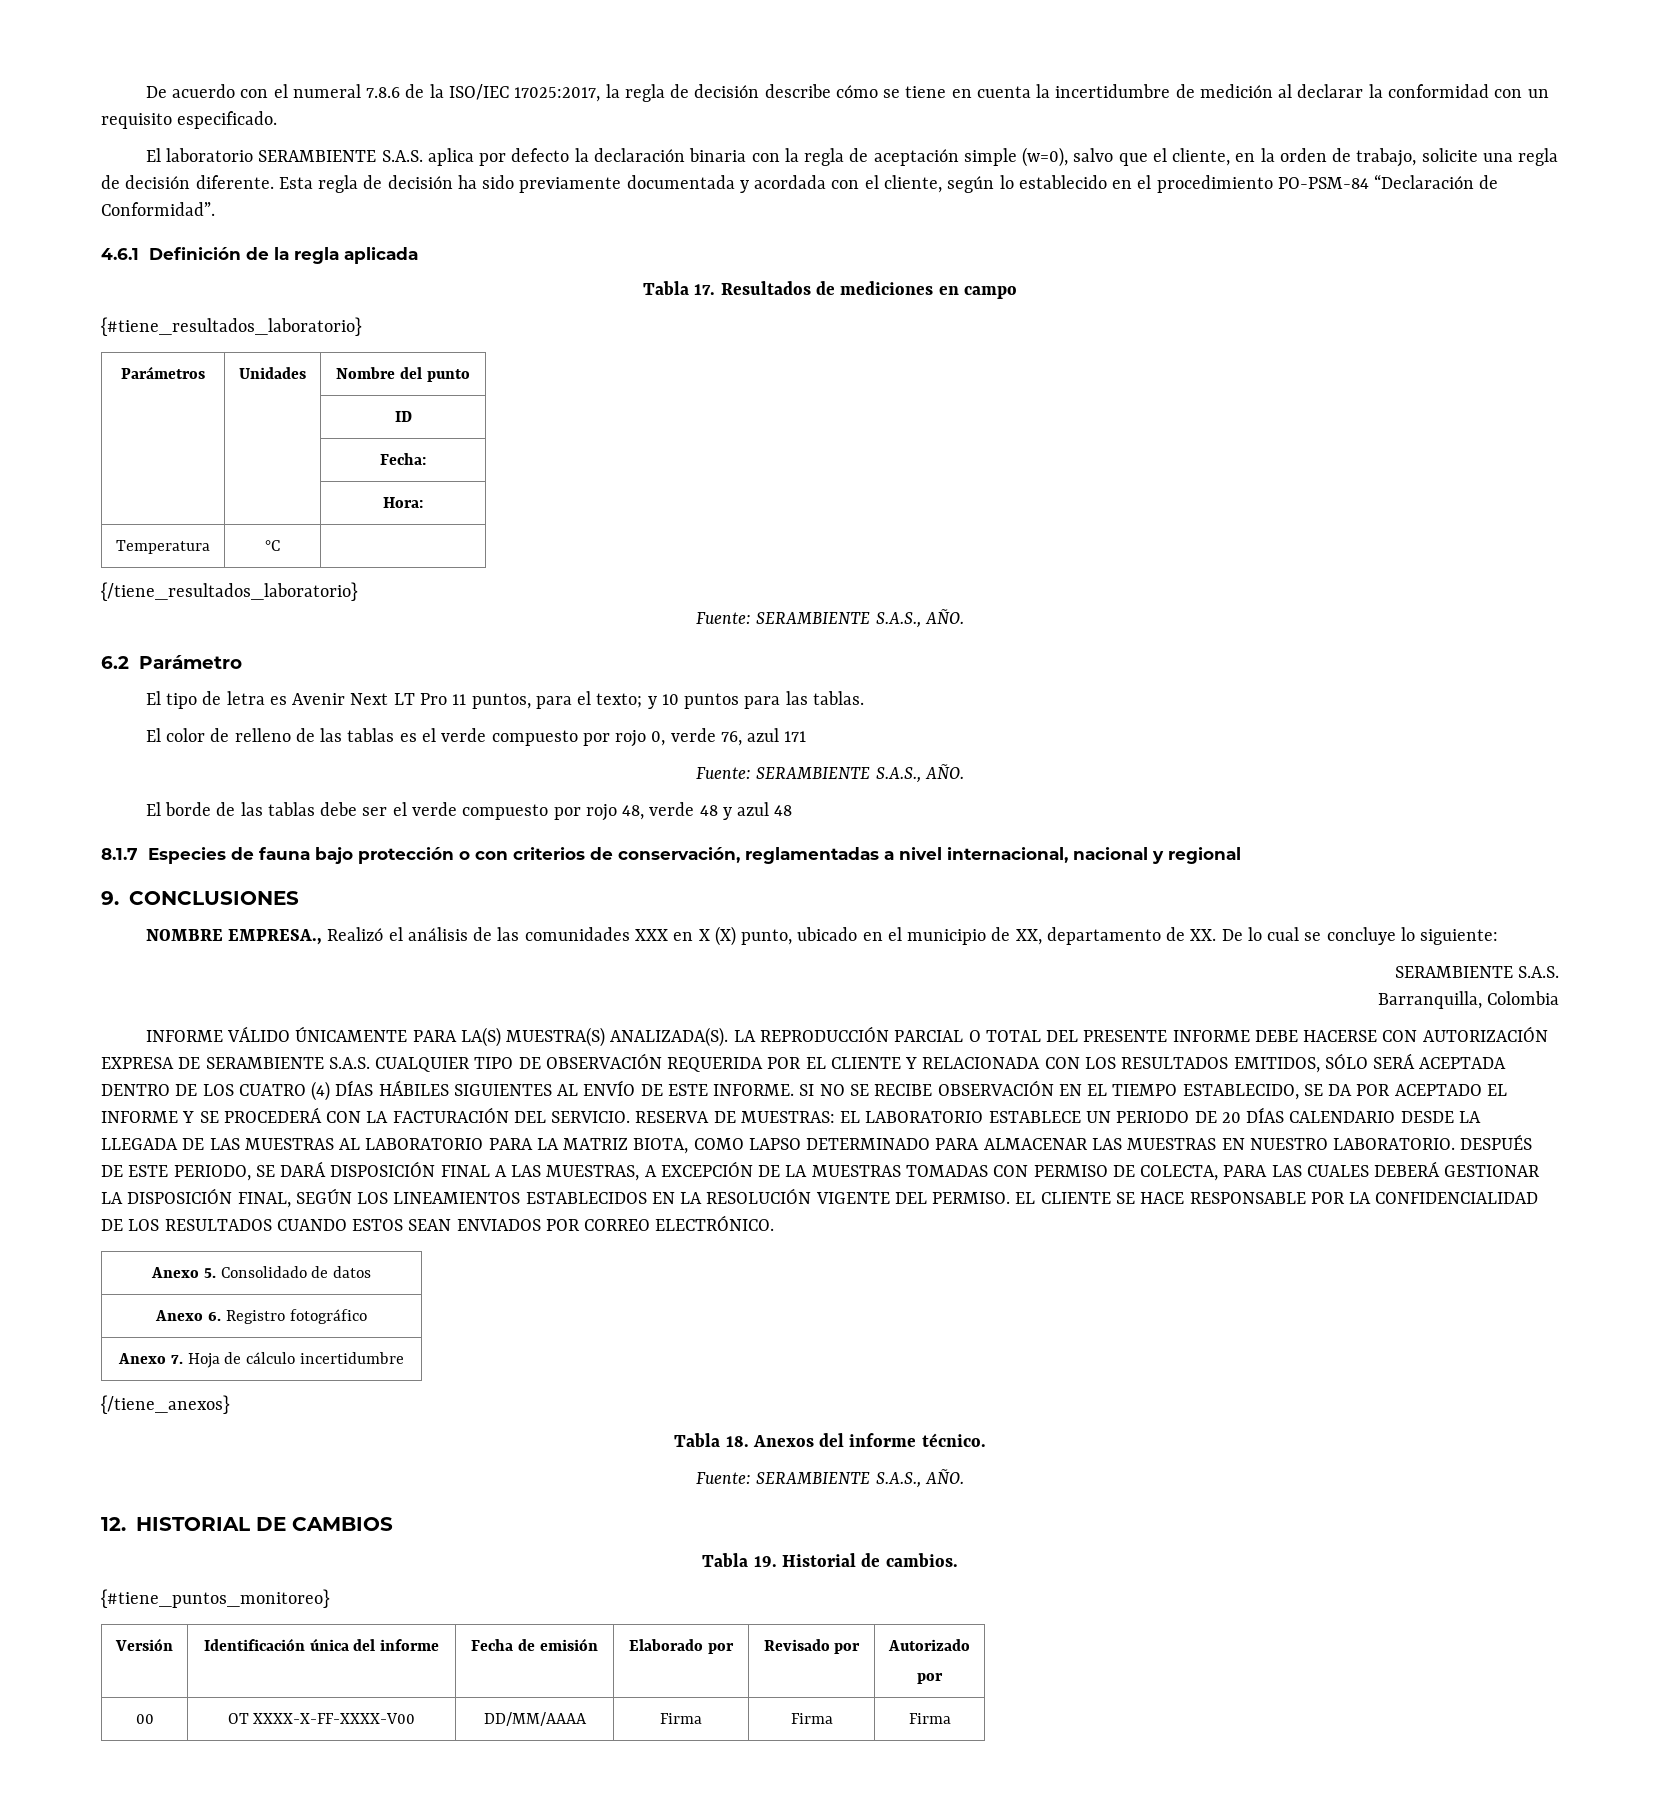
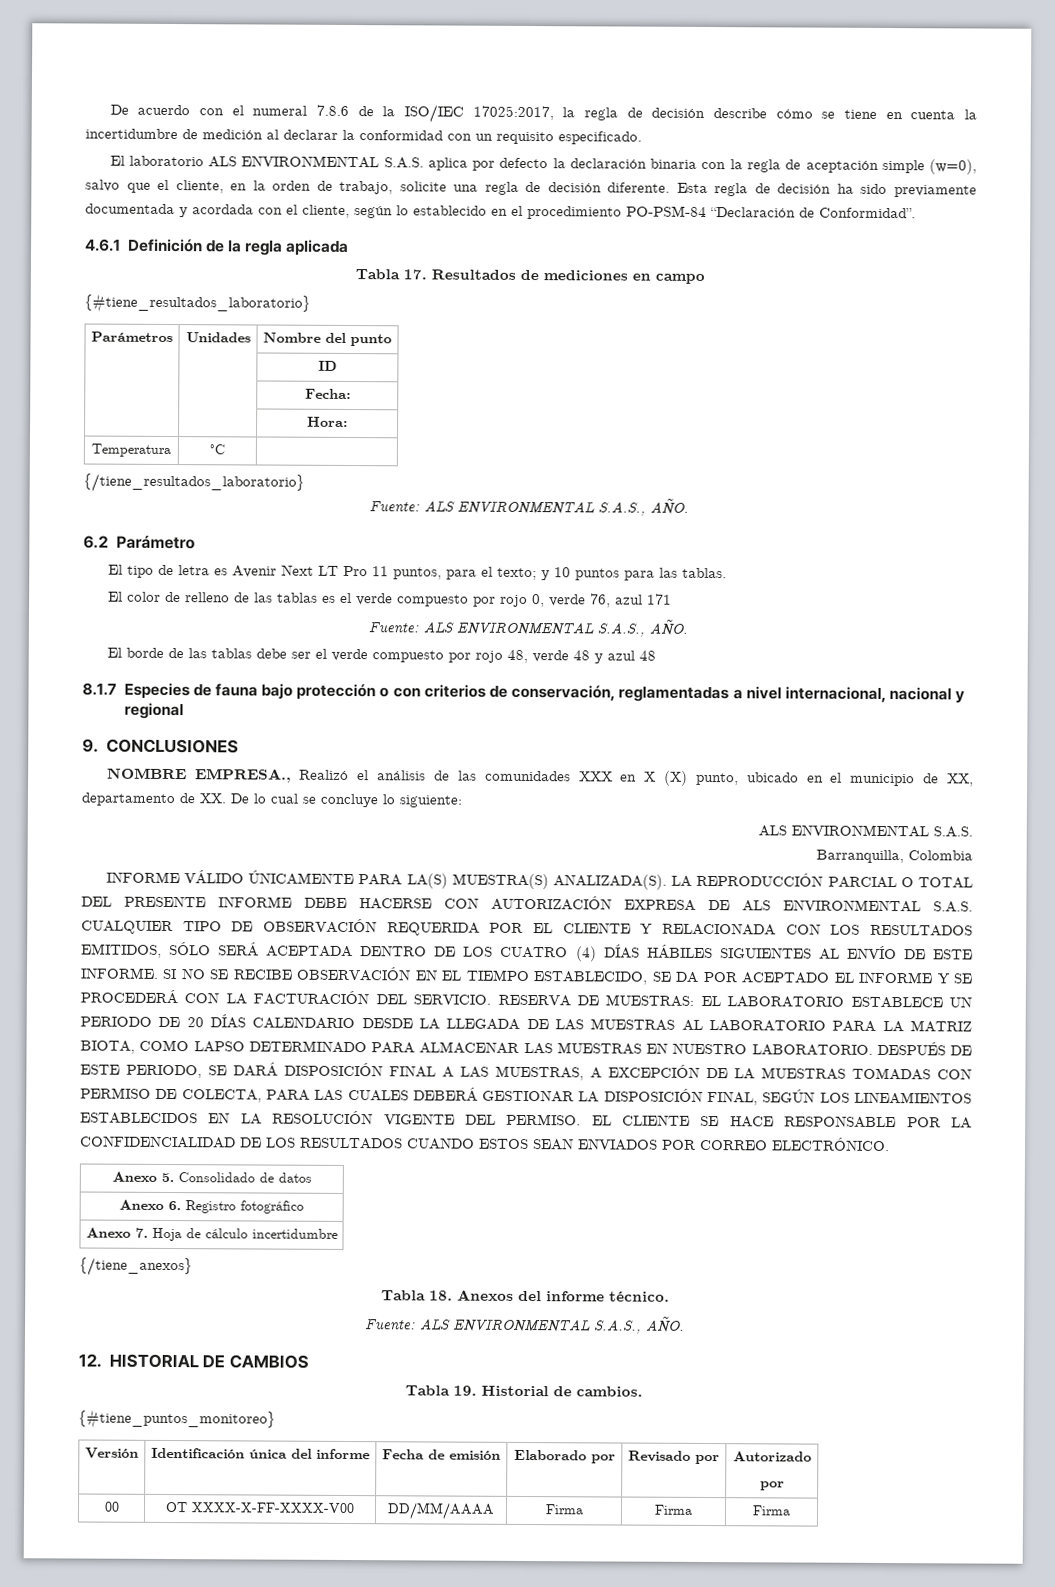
[258,150,377,162] SERAMBIENTE -> [208,155,380,169] ALS ENVIRONMENTAL
[756,612,871,624] SERAMBIENTE -> [424,500,595,515] ALS ENVIRONMENTAL
[756,767,871,779] SERAMBIENTE -> [423,621,594,636] ALS ENVIRONMENTAL
[1394,966,1513,978] SERAMBIENTE -> [758,824,929,838] ALS ENVIRONMENTAL
[205,1057,324,1069] SERAMBIENTE -> [742,899,921,913] ALS ENVIRONMENTAL
[756,1472,871,1484] SERAMBIENTE -> [419,1318,591,1333] ALS ENVIRONMENTAL

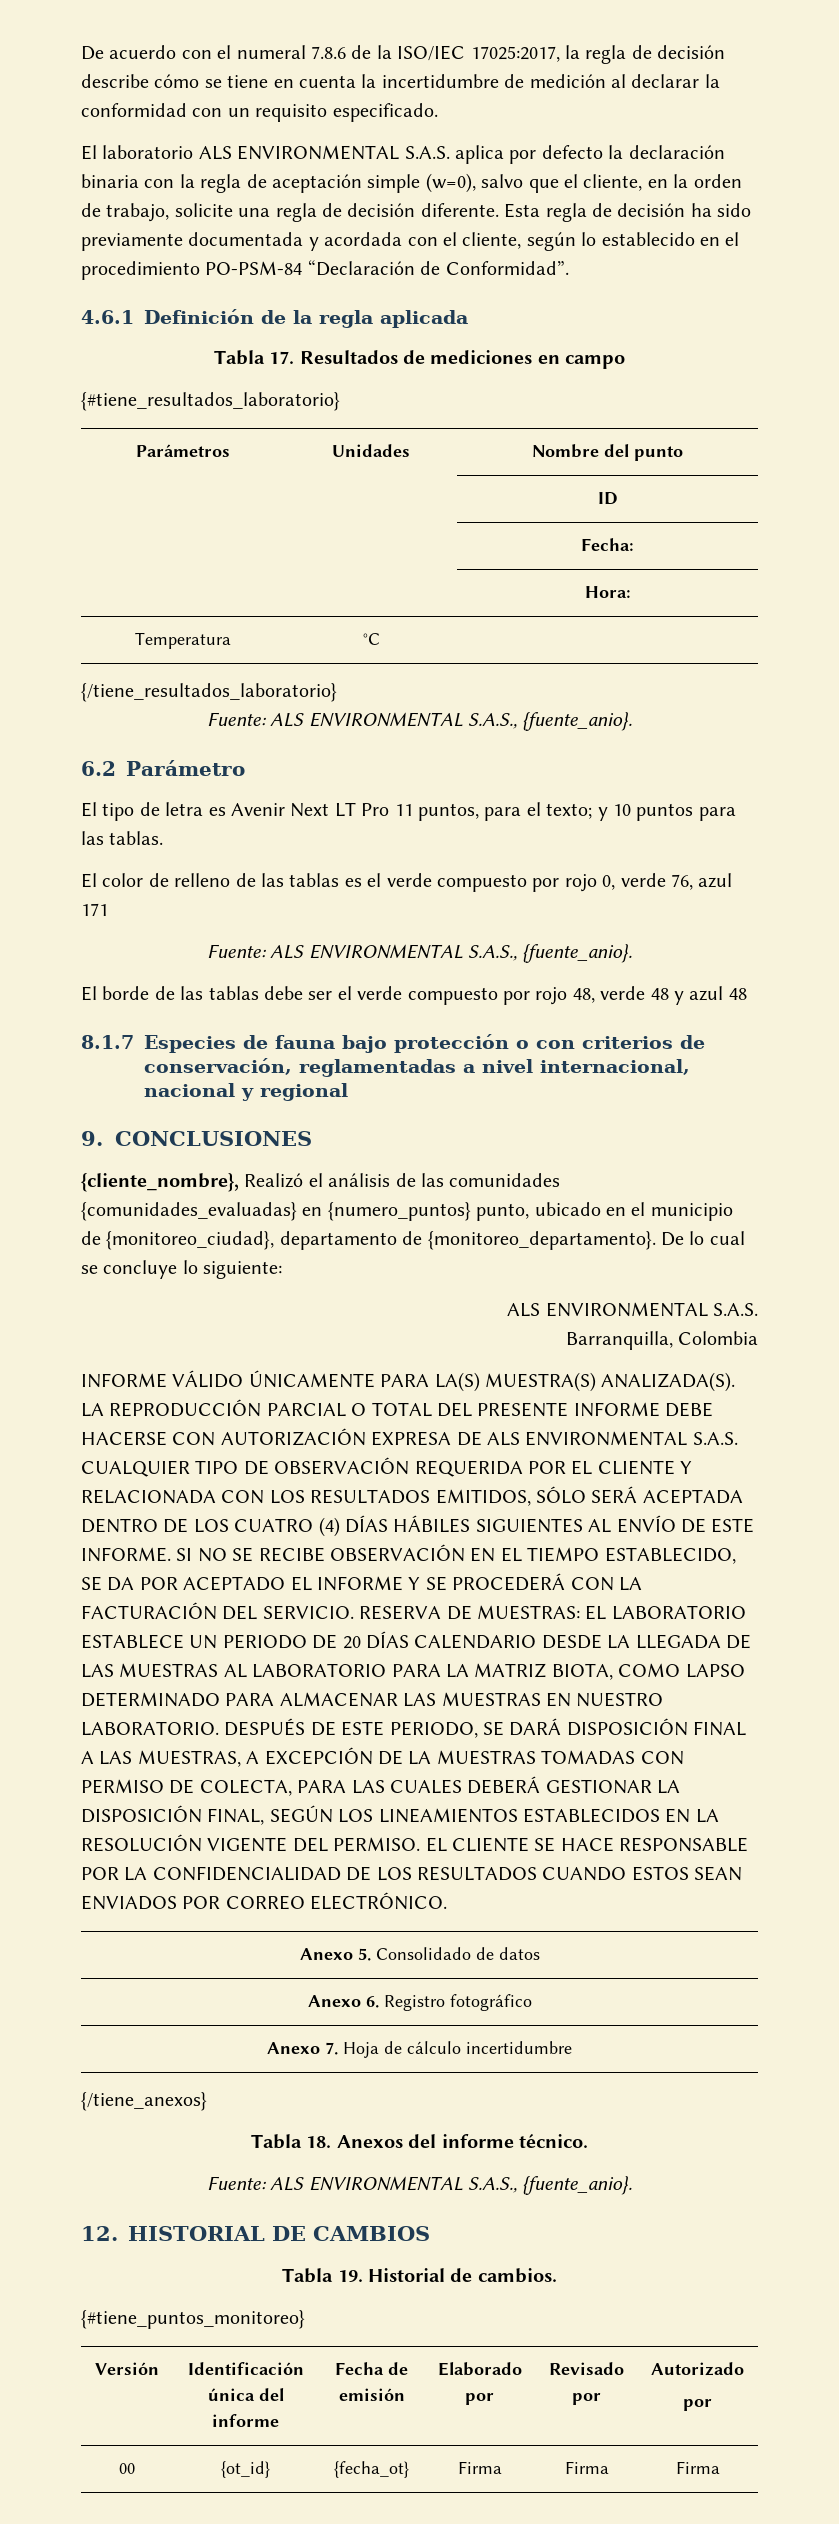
[650,498,689,515] AÑO. -> [522,712,633,731] {fuente_anio}.
[649,619,688,636] AÑO. -> [522,944,633,963] {fuente_anio}.
[106,767,292,783] NOMBRE EMPRESA., -> [81,1173,239,1192] {cliente_nombre},
[578,770,689,786] XXX en X (X) -> [81,1202,471,1221] {comunidades_evaluadas} en {numero_puntos}
[946,773,974,787] XX, -> [106,1231,275,1250] {monitoreo_ciudad},
[199,793,226,804] XX. -> [427,1231,656,1250] {monitoreo_departamento}.
[645,1316,685,1333] AÑO. -> [522,2176,633,2195] {fuente_anio}.
[165,1501,355,1514] [387,1502,495,1520] OT XXXX-X-FF-XXXX-V00 | DD/MM/AAAA -> [221,2461,270,2478] [334,2461,409,2478] {ot_id} | {fecha_ot}

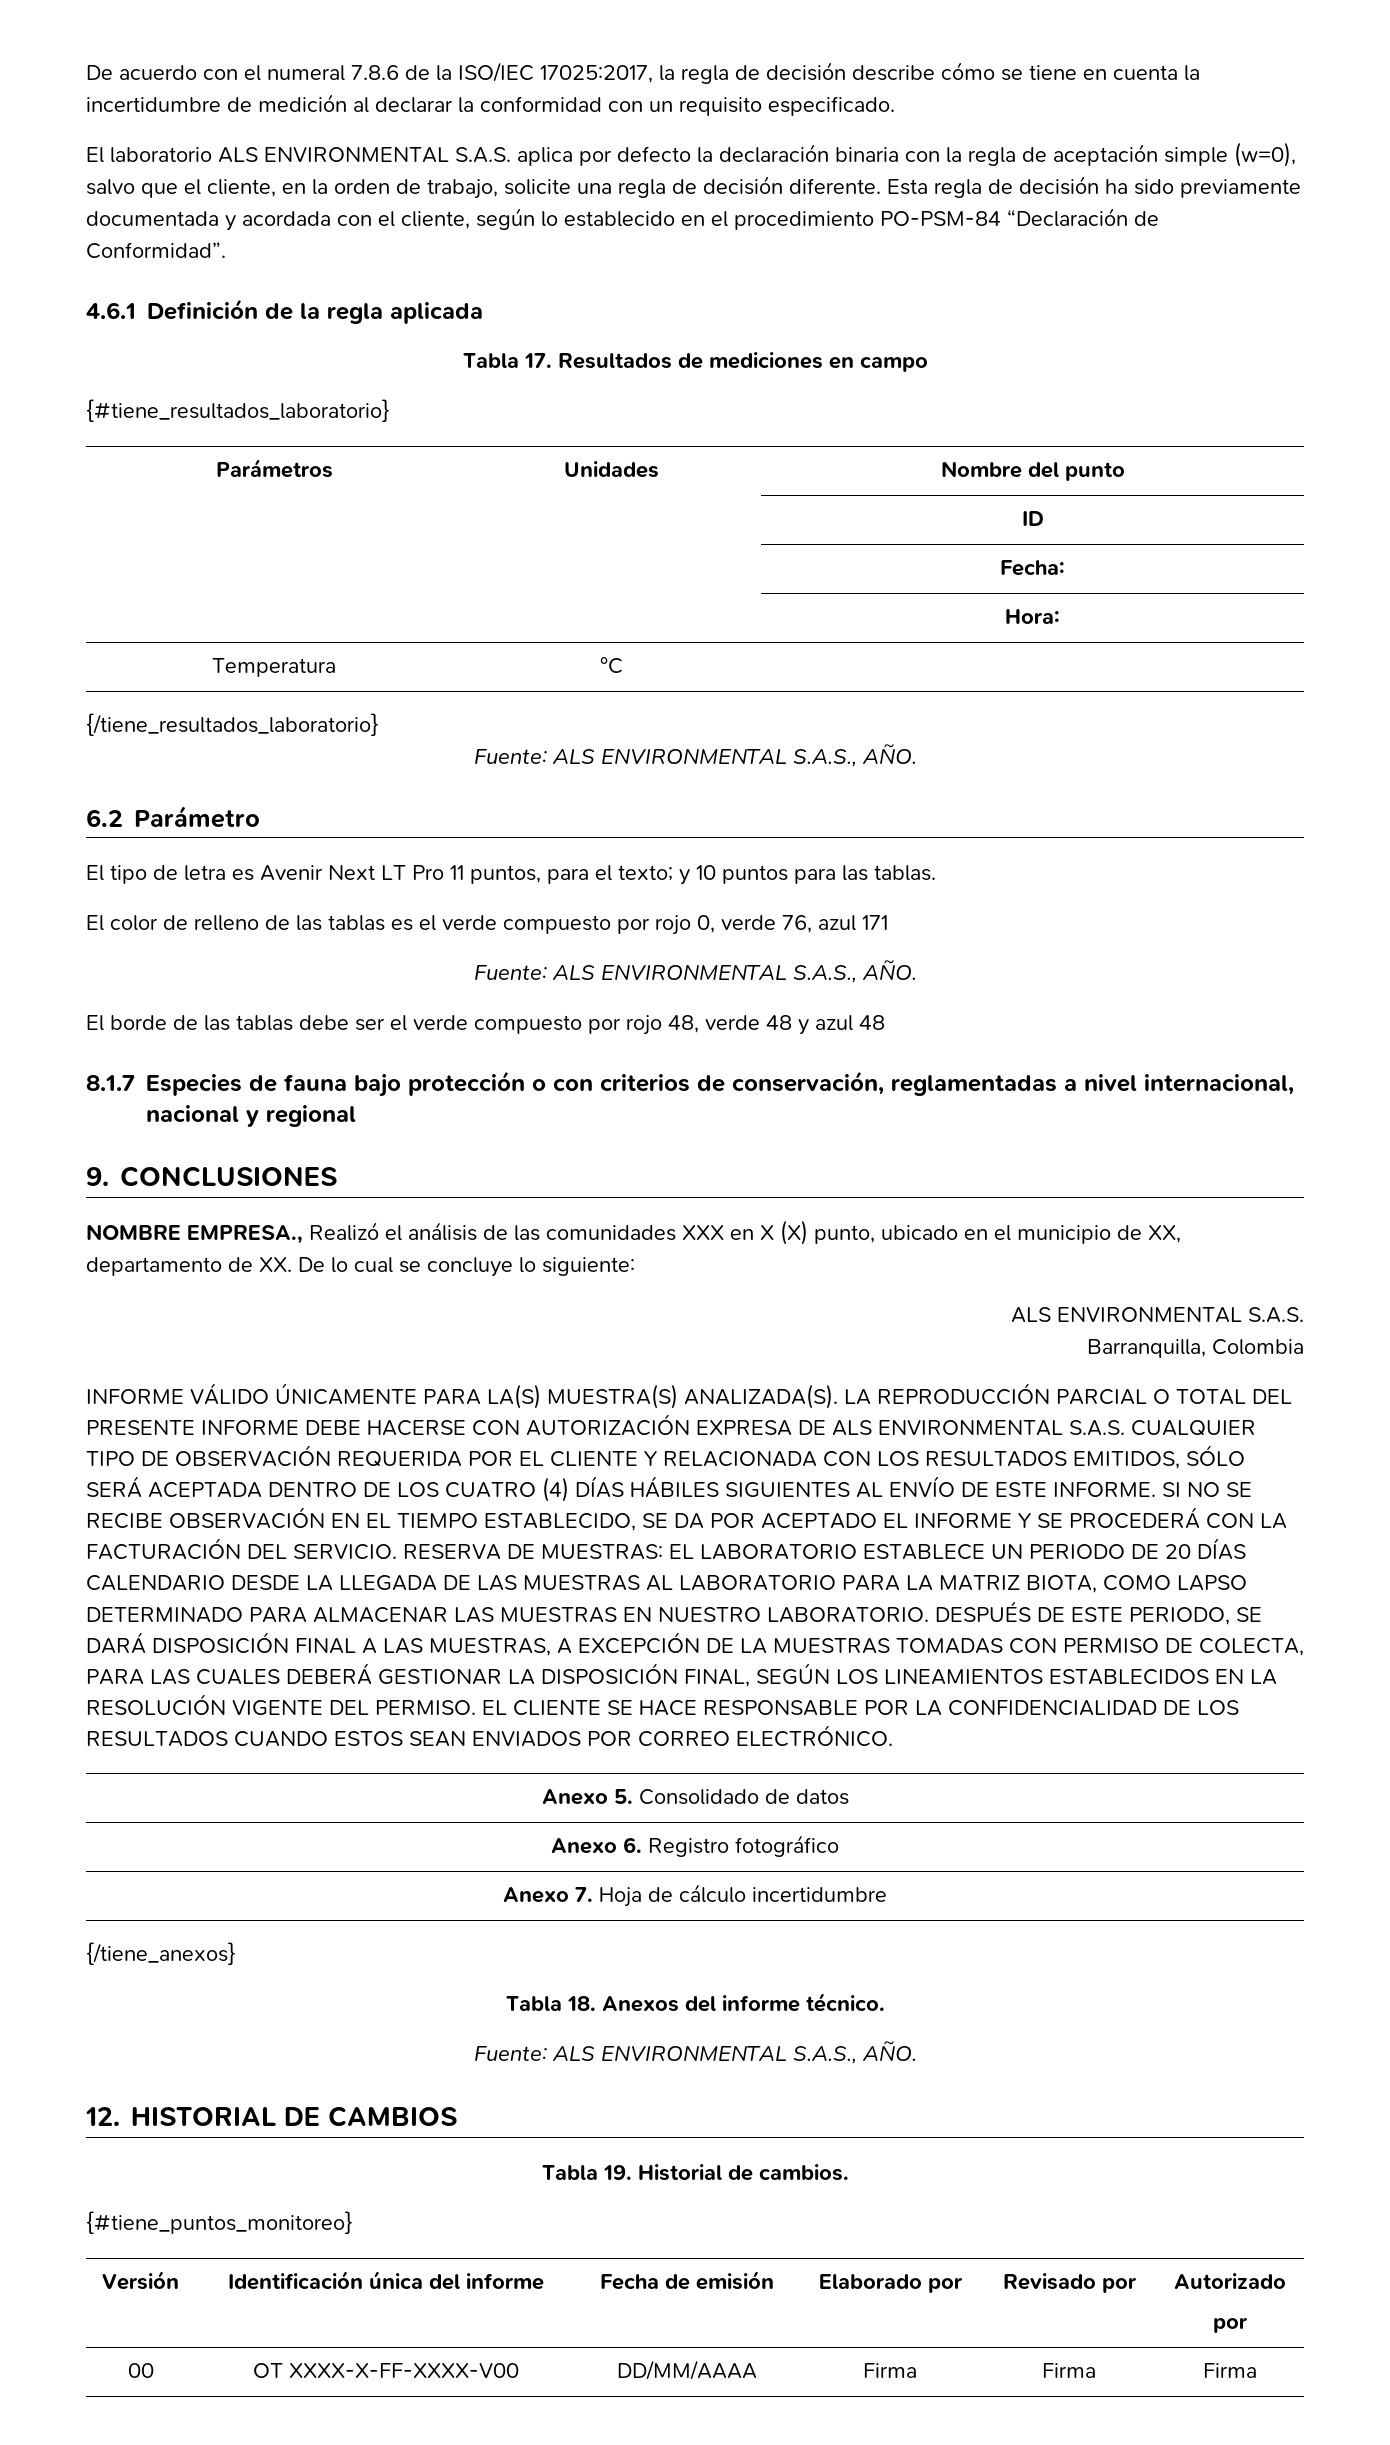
[522,712,633,731] {fuente_anio}. -> [861,744,917,765] AÑO.
[522,944,633,963] {fuente_anio}. -> [861,960,917,981] AÑO.
[81,1173,239,1192] {cliente_nombre}, -> [86,1224,303,1244] NOMBRE EMPRESA.,
[81,1202,471,1221] {comunidades_evaluadas} en {numero_puntos} -> [682,1220,808,1245] XXX en X (X)
[106,1231,275,1250] {monitoreo_ciudad}, -> [1148,1225,1181,1243] XX,
[427,1231,656,1250] {monitoreo_departamento}. -> [259,1257,292,1272] XX.
[522,2176,633,2195] {fuente_anio}. -> [861,2041,917,2062] AÑO.
[221,2461,270,2478] [334,2461,409,2478] {ot_id} | {fecha_ot} -> [252,2363,519,2378] [617,2360,757,2380] OT XXXX-X-FF-XXXX-V00 | DD/MM/AAAA

